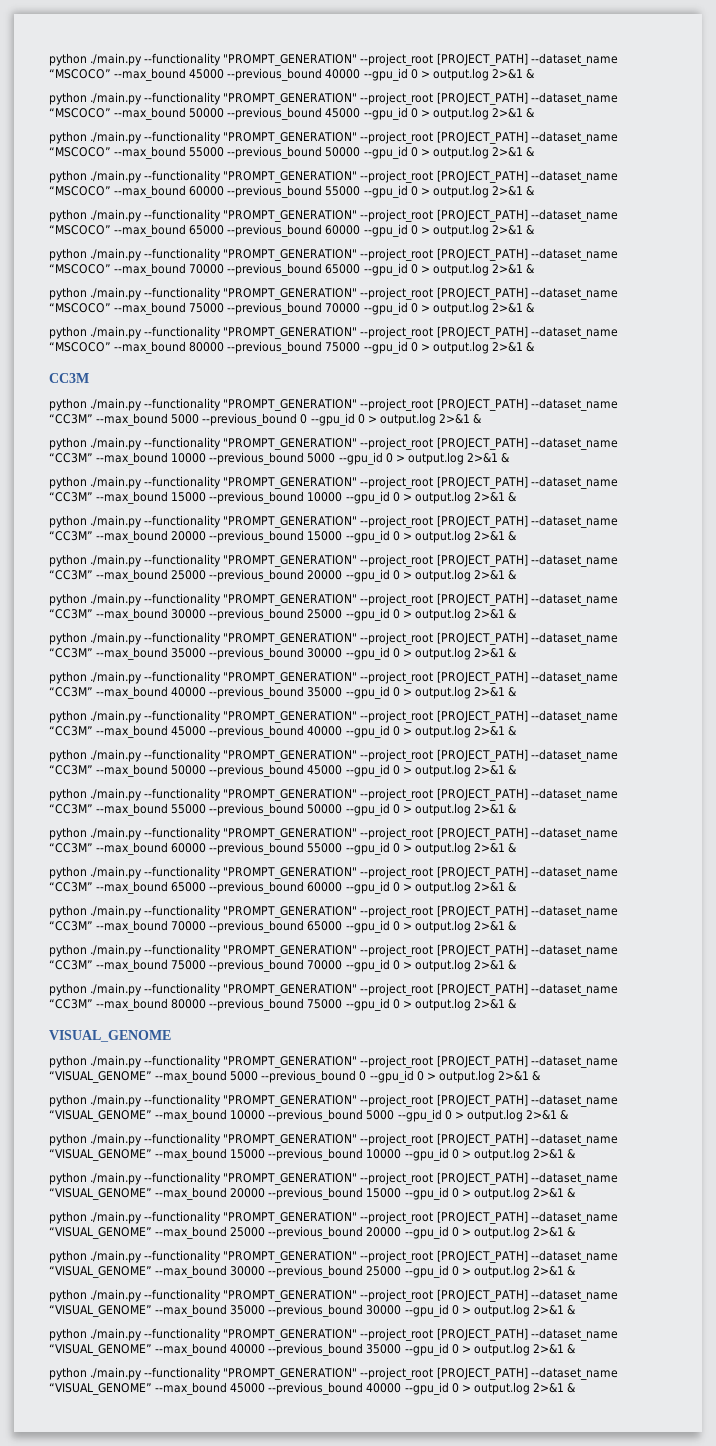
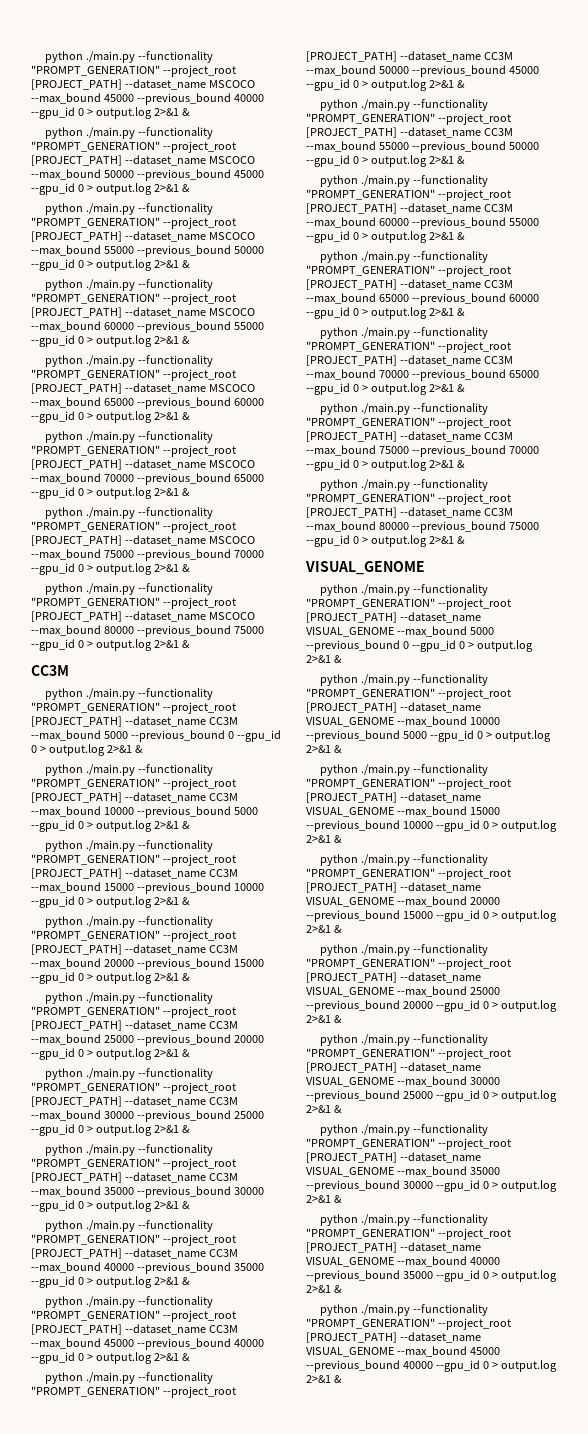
[49,53,618,66] [49,69,111,79] python ./main.py --functionality "PROMPT_GENERATION" --project_root [PROJECT_PATH] --dataset_name “MSCOCO” -> [45,51,214,63] [31,65,236,77] [31,79,255,90] python ./main.py --functionality "PROMPT_GENERATION" --project_root [PROJECT_PATH] --dataset_name MSCOCO
[49,108,111,118] “MSCOCO” -> [208,156,255,164] MSCOCO
[49,147,111,157] “MSCOCO” -> [208,232,255,240] MSCOCO
[49,186,111,196] “MSCOCO” -> [208,308,255,316] MSCOCO
[49,225,111,235] “MSCOCO” -> [208,384,255,392] MSCOCO
[49,264,111,274] “MSCOCO” -> [208,460,255,468] MSCOCO
[49,303,111,313] “MSCOCO” -> [208,536,255,544] MSCOCO
[49,342,111,352] “MSCOCO” -> [208,612,255,620] MSCOCO
[49,414,93,424] “CC3M” -> [208,717,238,725] CC3M
[49,453,93,463] “CC3M” -> [208,793,238,801] CC3M
[49,492,93,502] “CC3M” -> [208,869,238,877] CC3M
[49,531,93,541] “CC3M” -> [208,945,238,953] CC3M
[49,570,93,580] “CC3M” -> [208,1021,238,1029] CC3M
[49,609,93,619] “CC3M” -> [208,1097,238,1105] CC3M
[49,648,93,658] “CC3M” -> [208,1173,238,1181] CC3M
[49,687,93,697] “CC3M” -> [208,1249,238,1257] CC3M
[49,726,93,736] “CC3M” -> [208,1325,238,1333] CC3M
[49,765,93,775] “CC3M” -> [483,52,513,60] CC3M
[49,804,93,814] “CC3M” -> [483,128,513,136] CC3M
[49,843,93,853] “CC3M” -> [483,204,513,212] CC3M
[49,882,93,892] “CC3M” -> [483,280,513,288] CC3M
[49,921,93,931] “CC3M” -> [483,356,513,364] CC3M
[49,960,93,970] “CC3M” -> [483,432,513,440] CC3M
[49,999,93,1009] “CC3M” -> [483,508,513,516] CC3M
[49,1071,152,1083] “VISUAL_GENOME” -> [306,627,394,637] VISUAL_GENOME
[49,1110,152,1122] “VISUAL_GENOME” -> [306,717,394,727] VISUAL_GENOME
[49,1149,152,1161] “VISUAL_GENOME” -> [306,807,394,817] VISUAL_GENOME
[49,1188,152,1200] “VISUAL_GENOME” -> [306,897,394,907] VISUAL_GENOME
[49,1227,152,1239] “VISUAL_GENOME” -> [306,987,394,997] VISUAL_GENOME
[49,1266,152,1278] “VISUAL_GENOME” -> [306,1077,394,1087] VISUAL_GENOME
[49,1305,152,1317] “VISUAL_GENOME” -> [306,1167,394,1177] VISUAL_GENOME
[49,1344,152,1356] “VISUAL_GENOME” -> [306,1257,394,1267] VISUAL_GENOME
[49,1383,152,1395] “VISUAL_GENOME” -> [306,1347,394,1357] VISUAL_GENOME

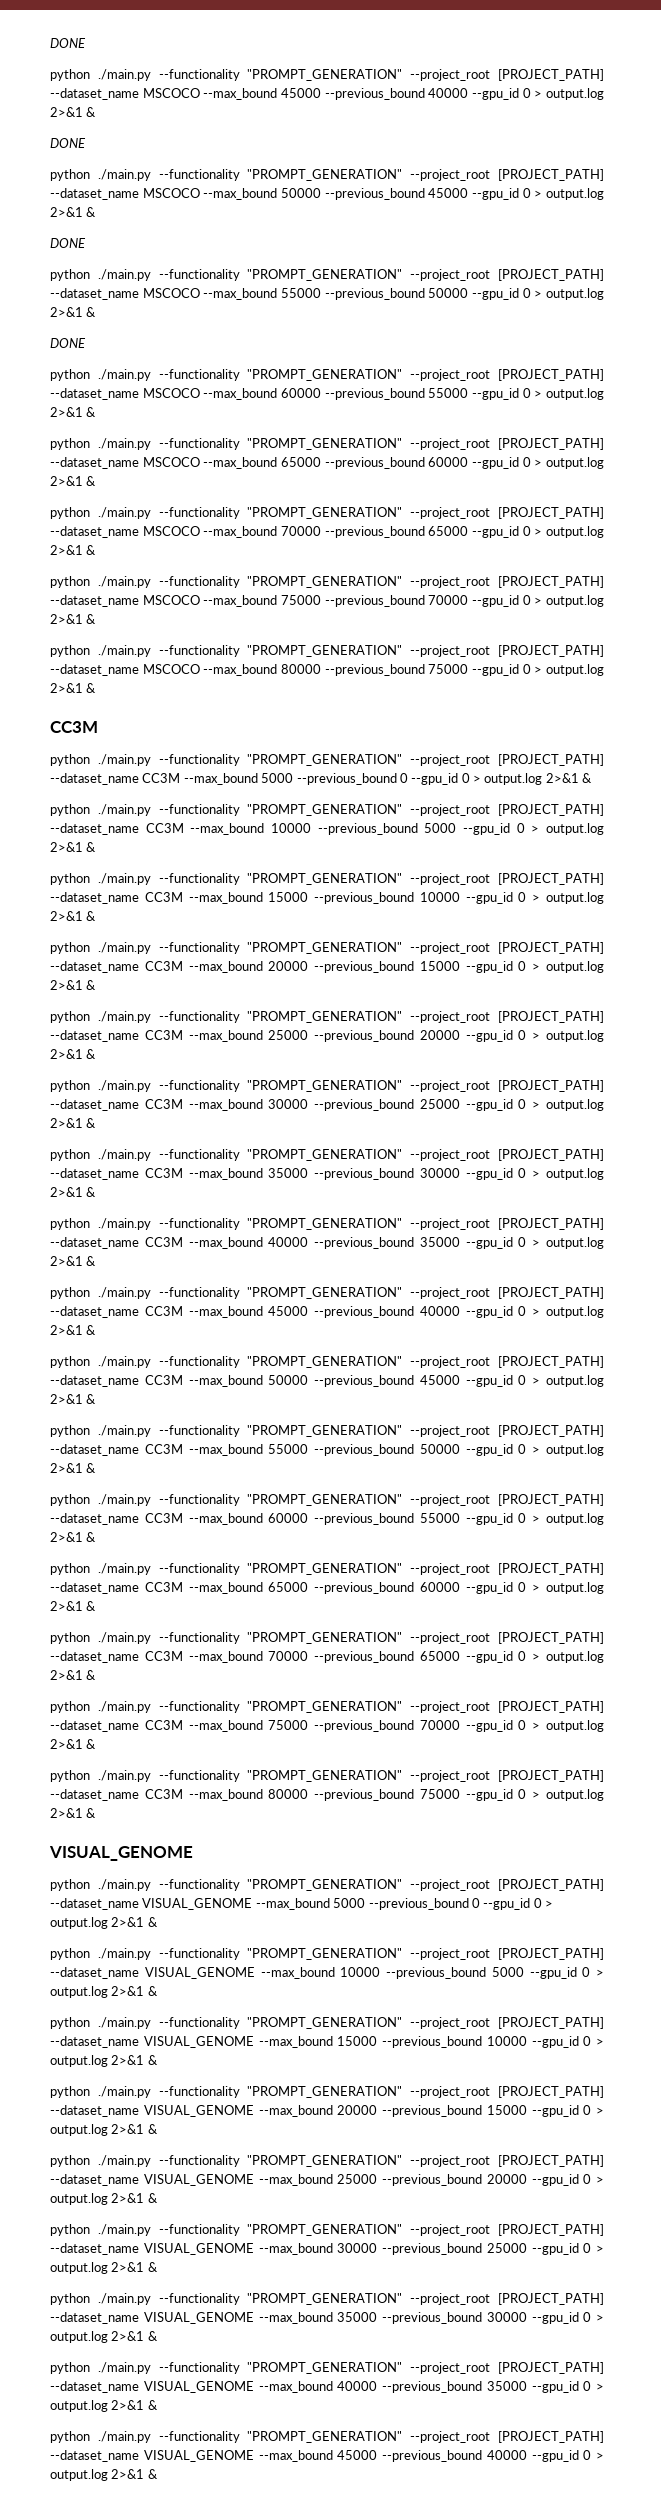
(45, 57) none -> [50,38,86,48] DONE //
(190, 112) none -> [50,138,86,148] // DONE
(190, 188) none -> [50,238,86,248] // DONE
(190, 264) none -> [50,338,86,348] // DONE

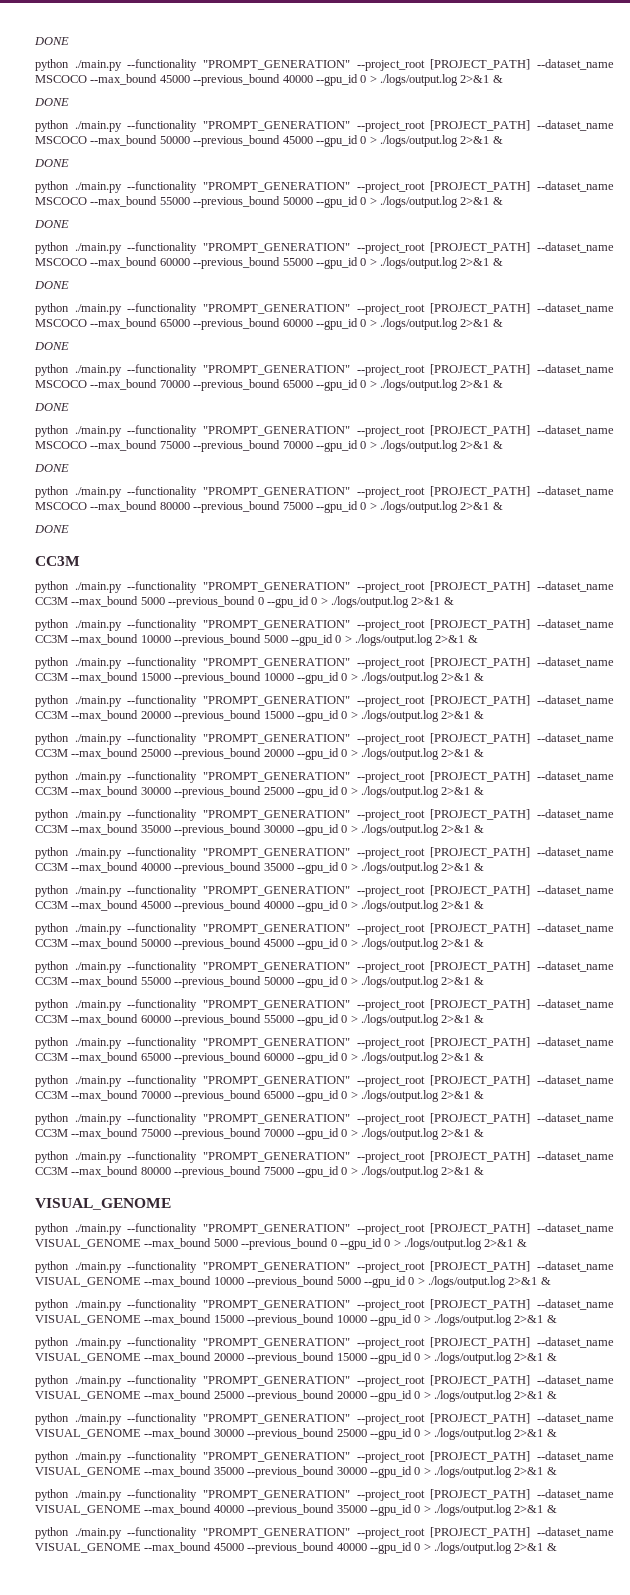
[546,88,605,100] output.log -> [380,74,458,86] ./logs/output.log
[546,188,605,200] output.log -> [380,135,458,147] ./logs/output.log
[546,288,605,300] output.log -> [380,196,458,208] ./logs/output.log
[546,388,605,400] [50,407,97,417] output.log 2>&1 & -> [380,257,503,269] [34,281,69,289] ./logs/output.log 2>&1 & // DONE
[546,457,605,469] [50,476,97,486] output.log 2>&1 & -> [380,318,503,330] [34,342,69,350] ./logs/output.log 2>&1 & // DONE
[546,526,605,538] [50,545,97,555] output.log 2>&1 & -> [380,379,503,391] [34,403,69,411] ./logs/output.log 2>&1 & // DONE
[546,595,605,607] [50,614,97,624] output.log 2>&1 & -> [380,440,503,452] [34,464,69,472] ./logs/output.log 2>&1 & // DONE
[546,664,605,676] [50,683,97,693] output.log 2>&1 & -> [380,501,503,513] [34,525,69,533] ./logs/output.log 2>&1 & // DONE
[484,773,543,785] output.log -> [331,596,409,608] ./logs/output.log
[546,823,605,835] output.log -> [355,634,433,646] ./logs/output.log
[546,892,604,904] output.log -> [361,672,439,684] ./logs/output.log
[546,961,604,973] output.log -> [361,710,439,722] ./logs/output.log
[546,1030,604,1042] output.log -> [361,748,439,760] ./logs/output.log
[546,1099,604,1111] output.log -> [361,786,439,798] ./logs/output.log
[546,1168,604,1180] output.log -> [361,824,439,836] ./logs/output.log
[546,1237,604,1249] output.log -> [361,862,439,874] ./logs/output.log
[546,1306,604,1318] output.log -> [361,900,439,912] ./logs/output.log
[546,1375,604,1387] output.log -> [361,938,439,950] ./logs/output.log
[546,1444,604,1456] output.log -> [361,976,439,988] ./logs/output.log
[546,1513,604,1525] output.log -> [361,1014,439,1026] ./logs/output.log
[546,1582,604,1594] output.log -> [361,1052,439,1064] ./logs/output.log
[546,1651,604,1663] output.log -> [361,1090,439,1102] ./logs/output.log
[546,1720,604,1732] output.log -> [361,1128,439,1140] ./logs/output.log
[546,1789,604,1801] output.log -> [361,1166,439,1178] ./logs/output.log
[50,1917,108,1929] output.log -> [404,1238,482,1250] ./logs/output.log
[50,1986,108,1998] output.log -> [428,1276,506,1288] ./logs/output.log
[50,2055,108,2067] output.log -> [434,1314,512,1326] ./logs/output.log
[50,2124,108,2136] output.log -> [434,1352,512,1364] ./logs/output.log
[50,2193,108,2205] output.log -> [434,1390,512,1402] ./logs/output.log
[50,2262,108,2274] output.log -> [434,1428,512,1440] ./logs/output.log
[50,2331,108,2343] output.log -> [434,1466,512,1478] ./logs/output.log
[50,2400,108,2412] output.log -> [434,1504,512,1516] ./logs/output.log
[50,2469,108,2481] output.log -> [434,1542,512,1554] ./logs/output.log

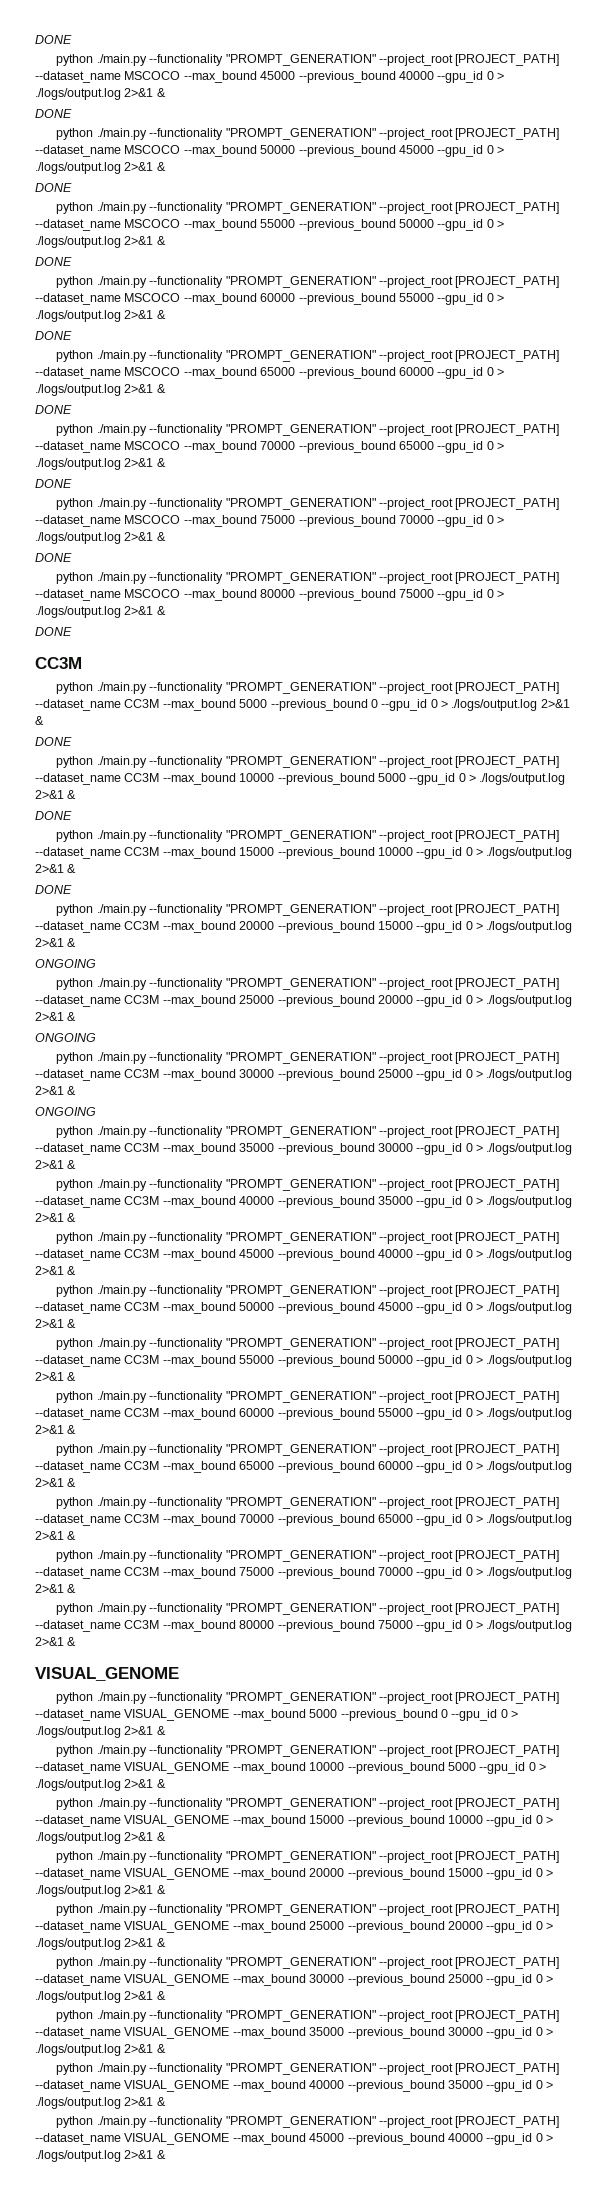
(454, 601) none -> [35,737,72,746] // DONE
(478, 639) none -> [35,811,72,820] // DONE
(484, 677) none -> [35,885,72,894] // DONE
(484, 715) none -> [35,959,96,968] // ONGOING
(484, 753) none -> [35,1033,96,1042] // ONGOING
(484, 791) none -> [35,1107,96,1116] // ONGOING

